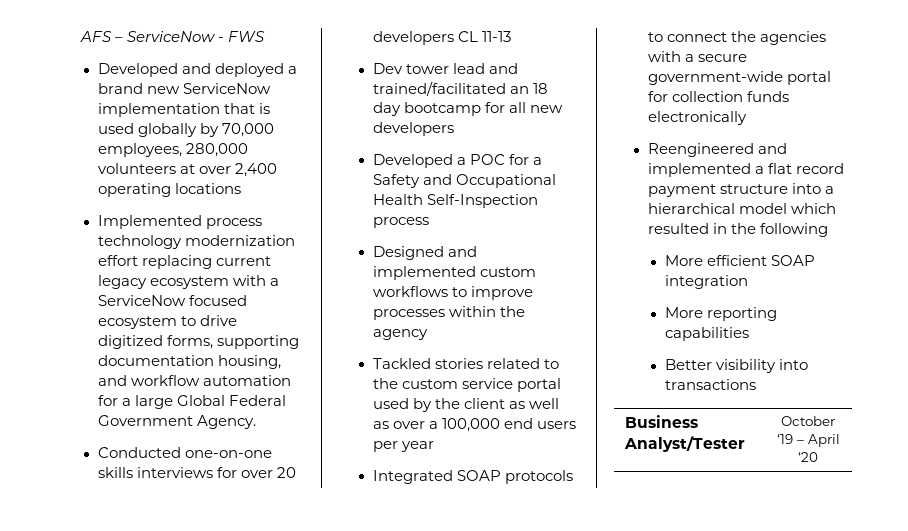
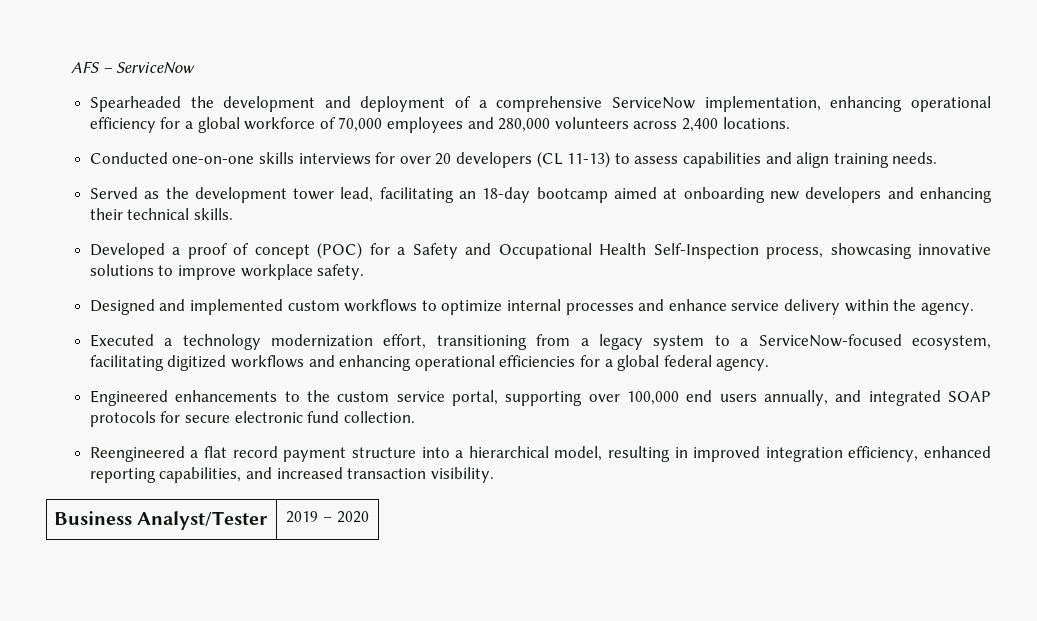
[218,31,266,42] [97,63,297,77] [97,83,271,94] [97,103,270,117] [97,123,274,137] [97,143,248,157] [97,163,277,177] [97,183,241,197] [97,215,262,229] [97,235,295,249] [97,255,271,269] [97,275,279,289] [97,295,247,306] [97,315,237,329] [97,335,299,349] [97,355,281,369] [97,375,291,386] [97,395,286,409] [97,415,256,429] - FWS // Developed and deployed a brand new ServiceNow implementation that is used globally by 70,000 employees, 280,000 volunteers at over 2,400 operating locations // Implemented process technology modernization effort replacing current legacy ecosystem with a ServiceNow focused ecosystem to drive digitized forms, supporting documentation housing, and workflow automation for a large Global Federal Government Agency. -> [89,96,991,112] [89,117,790,133] // Spearheaded the development and deployment of a comprehensive ServiceNow implementation, enhancing operational efficiency for a global workforce of 70,000 employees and 280,000 volunteers across 2,400 locations.
[457,31,511,42] [372,63,518,74] [372,81,548,96] [372,102,563,116] [372,122,454,136] [372,154,505,168] CL 11-13 // Dev tower lead and trained/facilitated an 18 day bootcamp for all new developers // Developed a POC -> [536,151,938,168] [89,187,992,203] [89,208,234,220] [89,242,363,259] (CL 11-13) to assess capabilities and align training needs. // Served as the development tower lead, facilitating an 18-day bootcamp aimed at onboarding new developers and enhancing their technical skills. // Developed a proof of concept (POC)
[372,217,429,228] process -> [766,243,992,259] [89,264,365,280] process, showcasing innovative solutions to improve workplace safety.
[470,286,533,300] [372,306,525,320] [372,329,428,340] [372,358,559,369] [372,378,561,392] [372,398,559,412] [372,418,576,432] [372,441,434,452] [372,470,573,484] [647,31,826,45] [647,51,747,62] [647,71,831,85] [647,91,789,102] [647,111,747,125] improve processes within the agency // Tackled stories related to the custom service portal used by the client as well as over a 100,000 end users per year // Integrated SOAP protocols to connect the agencies with a secure government-wide portal for collection funds electronically -> [441,299,974,315] [89,334,992,350] [89,355,770,371] [89,390,992,406] [89,411,415,427] optimize internal processes and enhance service delivery within the agency. // Executed a technology modernization effort, transitioning from a legacy system to a ServiceNow-focused ecosystem, facilitating digitized workflows and enhancing operational efficiencies for a global federal agency. // Engineered enhancements to the custom service portal, supporting over 100,000 end users annually, and integrated SOAP protocols for secure electronic fund collection.
[757,143,787,154] [647,163,751,177] and implemented -> (185, 454) none
[738,203,836,214] [647,223,828,237] [664,255,815,266] [664,275,748,289] [664,307,777,321] [664,327,749,341] [664,359,808,373] [664,379,756,390] [624,415,698,428] [623,436,745,452] [781,416,835,426] [776,434,840,447] [798,452,818,462] model which resulted in the following // More efficient SOAP integration // More reporting capabilities // Better visibility into transactions // Business Analyst/Tester | October ‘19 – April ‘20 -> [554,446,992,462] [89,467,494,483] [53,511,269,530] [286,511,369,523] model, resulting in improved integration efficiency, enhanced reporting capabilities, and increased transaction visibility. // Business Analyst/Tester | 2019 – 2020

